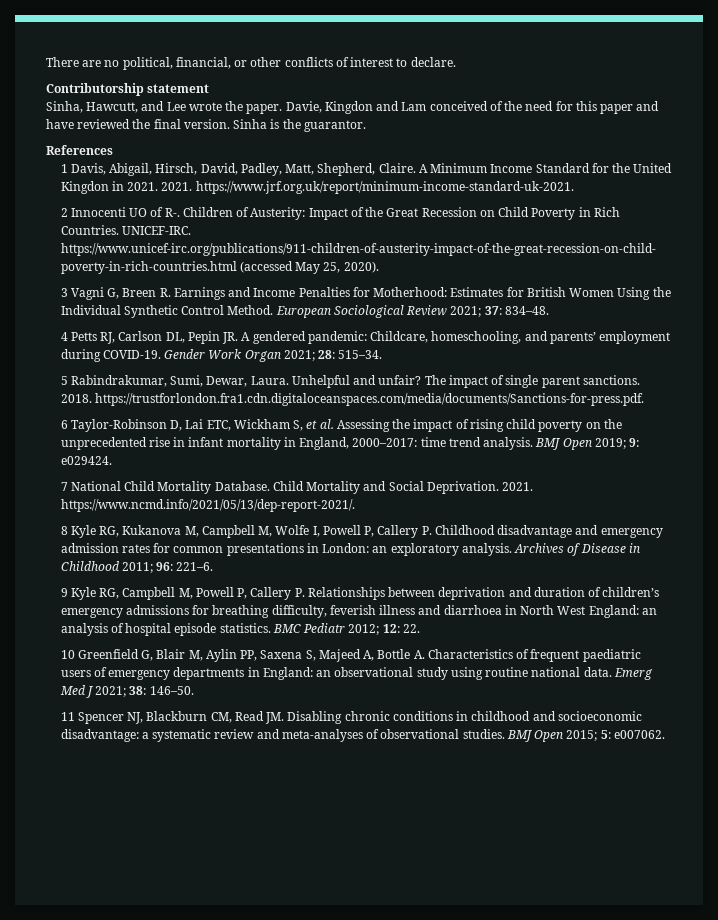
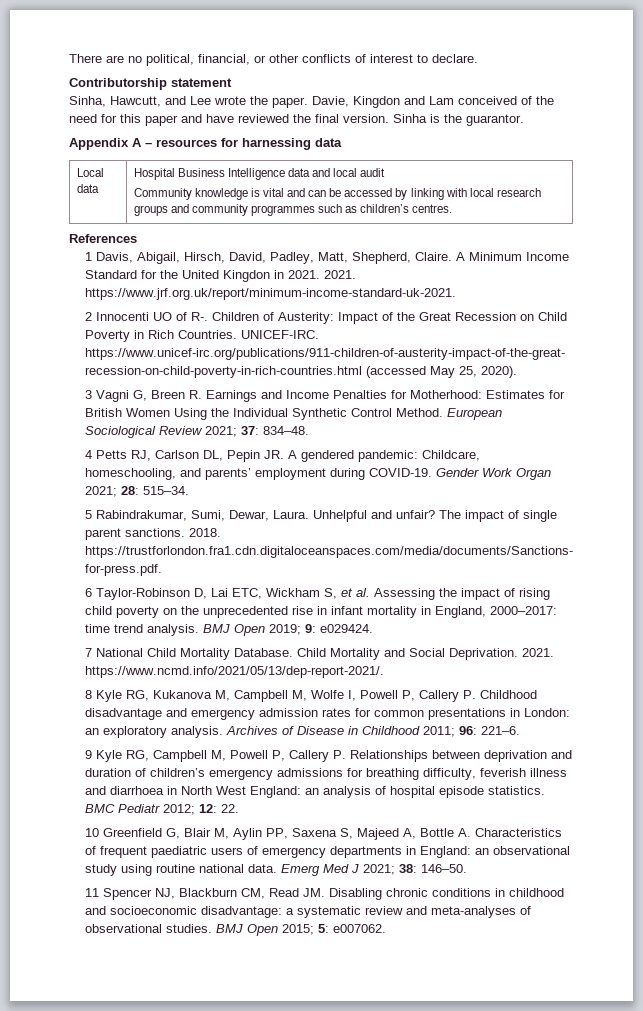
(366, 126) none -> [69,138,342,150] [76,168,104,177] [76,184,99,193] [133,168,386,180] [133,188,541,200] [133,204,453,216] // Appendix A – resources for harnessing data // Local data | Hospital Business Intelligence data and local audit // Community knowledge is vital and can be accessed by linking with local research groups and community programmes such as children’s centres.

